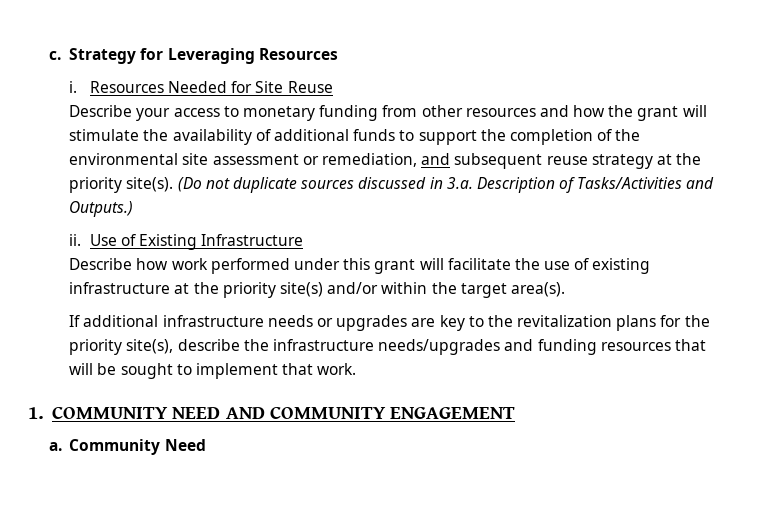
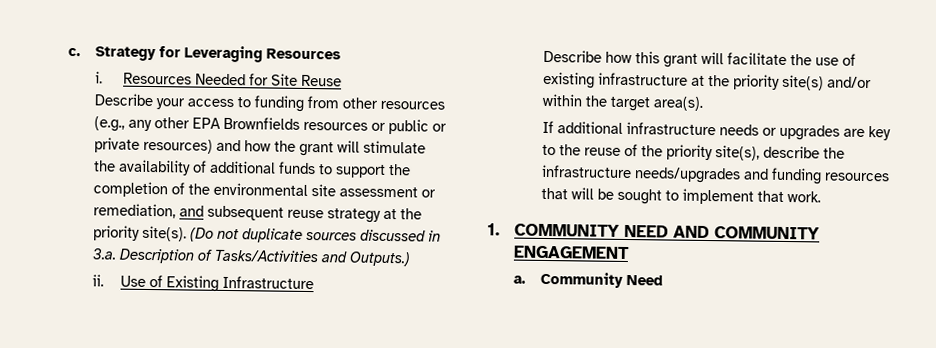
[242,106,315,121] monetary -> (252, 102) none
(536, 112) none -> [94,116,448,135] [94,137,214,154] (e.g., any other EPA Brownfields resources or public or private resources)
[171,258,340,274] work performed under -> (633, 57) none
[517,315,682,331] revitalization plans for -> [584,143,639,157] reuse of

